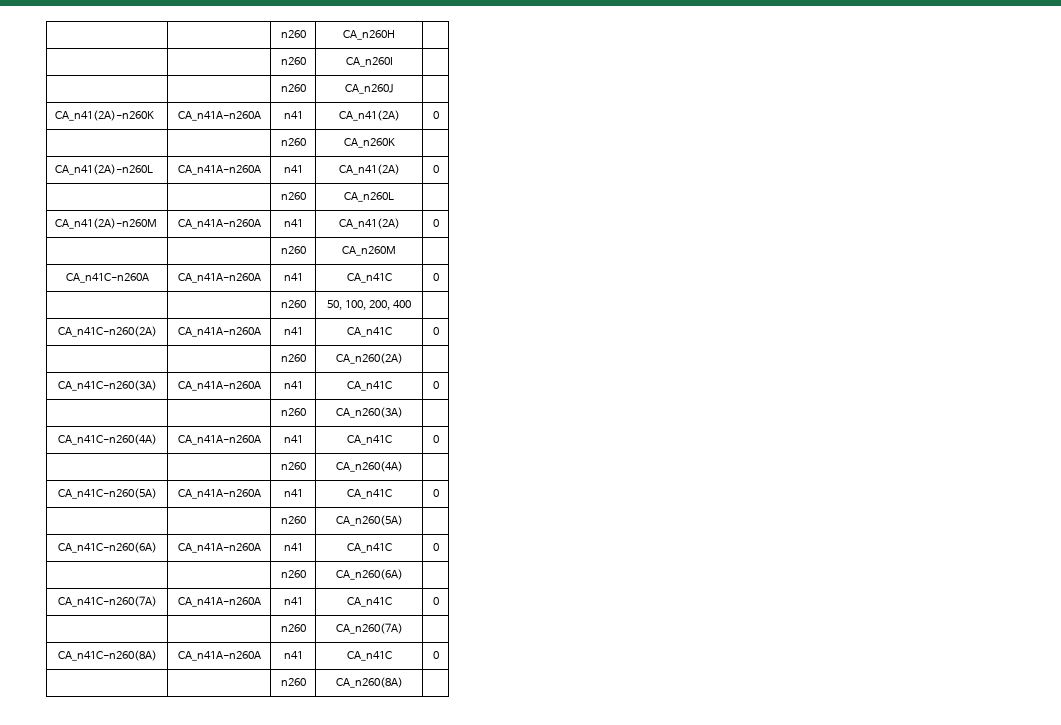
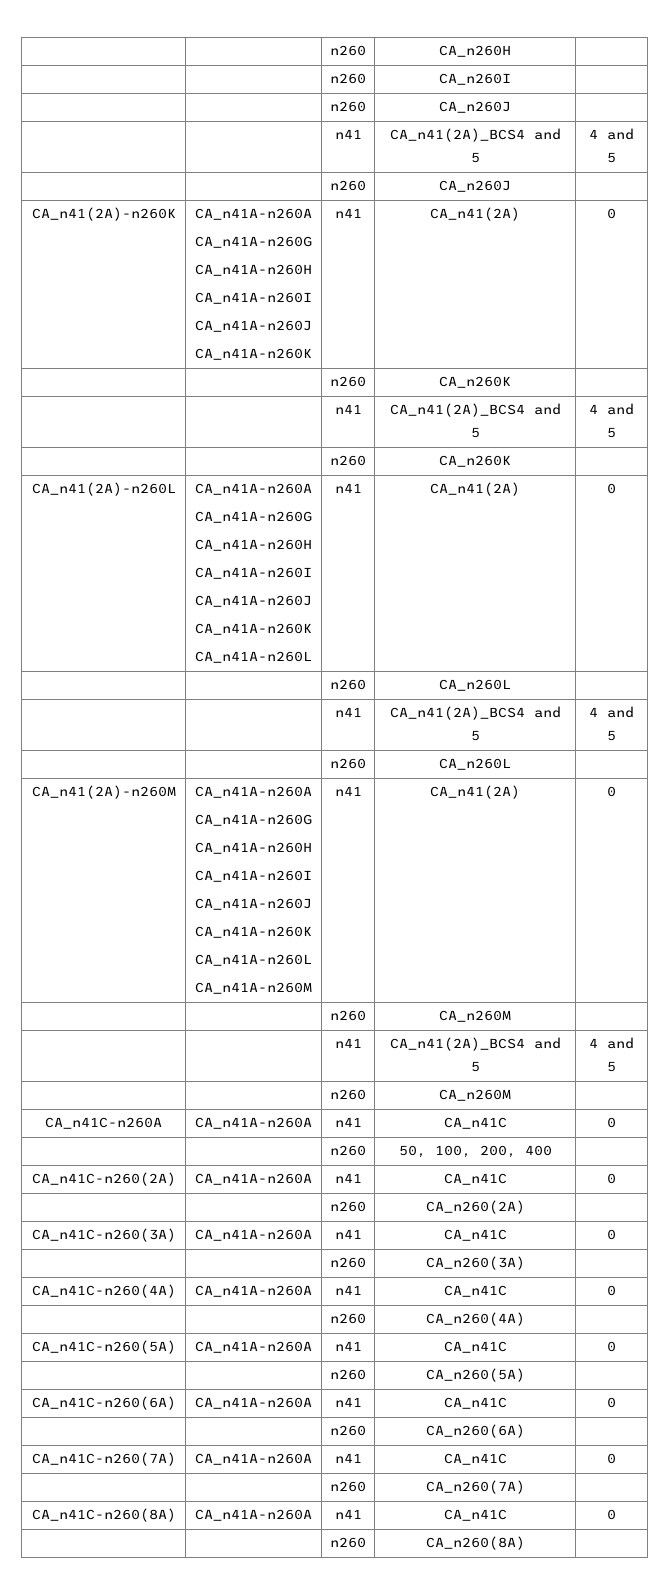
[55,110,155,121] [177,111,261,121] CA_n41(2A)-n260K | CA_n41A-n260A -> [334,129,362,139] [389,128,561,142] [470,152,480,163] [589,128,634,140] [607,152,616,163] [330,180,366,191] [439,180,511,192] [31,207,176,221] [194,208,312,220] [194,236,312,248] [194,264,312,276] [194,292,312,304] [194,320,312,332] [194,348,312,360] | | n41 | CA_n41(2A)_BCS4 and 5 | 4 and 5 // | | n260 | CA_n260J | // CA_n41(2A)-n260K | CA_n41A-n260A // CA_n41A-n260G // CA_n41A-n260H // CA_n41A-n260I // CA_n41A-n260J // CA_n41A-n260K
[55,164,154,175] [177,165,261,175] CA_n41(2A)-n260L | CA_n41A-n260A -> [334,404,362,414] [389,403,561,417] [470,427,480,438] [589,403,634,415] [607,427,616,438] [330,455,366,466] [439,455,511,467] [31,482,176,496] [194,483,312,495] [194,511,312,523] [194,539,312,551] [194,567,312,579] [194,595,312,607] [194,623,312,635] [194,651,312,663] | | n41 | CA_n41(2A)_BCS4 and 5 | 4 and 5 // | | n260 | CA_n260K | // CA_n41(2A)-n260L | CA_n41A-n260A // CA_n41A-n260G // CA_n41A-n260H // CA_n41A-n260I // CA_n41A-n260J // CA_n41A-n260K // CA_n41A-n260L
[55,218,158,229] [177,219,261,229] CA_n41(2A)-n260M | CA_n41A-n260A -> [334,707,362,717] [389,706,561,720] [470,730,480,741] [589,706,634,718] [607,730,616,741] [330,758,366,769] [439,758,511,770] [31,785,176,799] [194,786,312,798] [194,814,312,826] [194,842,312,854] [194,870,312,882] [194,898,312,910] [194,926,312,938] [194,954,312,966] [194,982,312,994] | | n41 | CA_n41(2A)_BCS4 and 5 | 4 and 5 // | | n260 | CA_n260L | // CA_n41(2A)-n260M | CA_n41A-n260A // CA_n41A-n260G // CA_n41A-n260H // CA_n41A-n260I // CA_n41A-n260J // CA_n41A-n260K // CA_n41A-n260L // CA_n41A-n260M
(396, 251) none -> [334,1038,362,1048] [389,1037,561,1051] [470,1061,480,1072] [589,1037,634,1049] [607,1061,616,1072] [330,1089,366,1100] [439,1089,511,1101] // | | n41 | CA_n41(2A)_BCS4 and 5 | 4 and 5 // | | n260 | CA_n260M |

